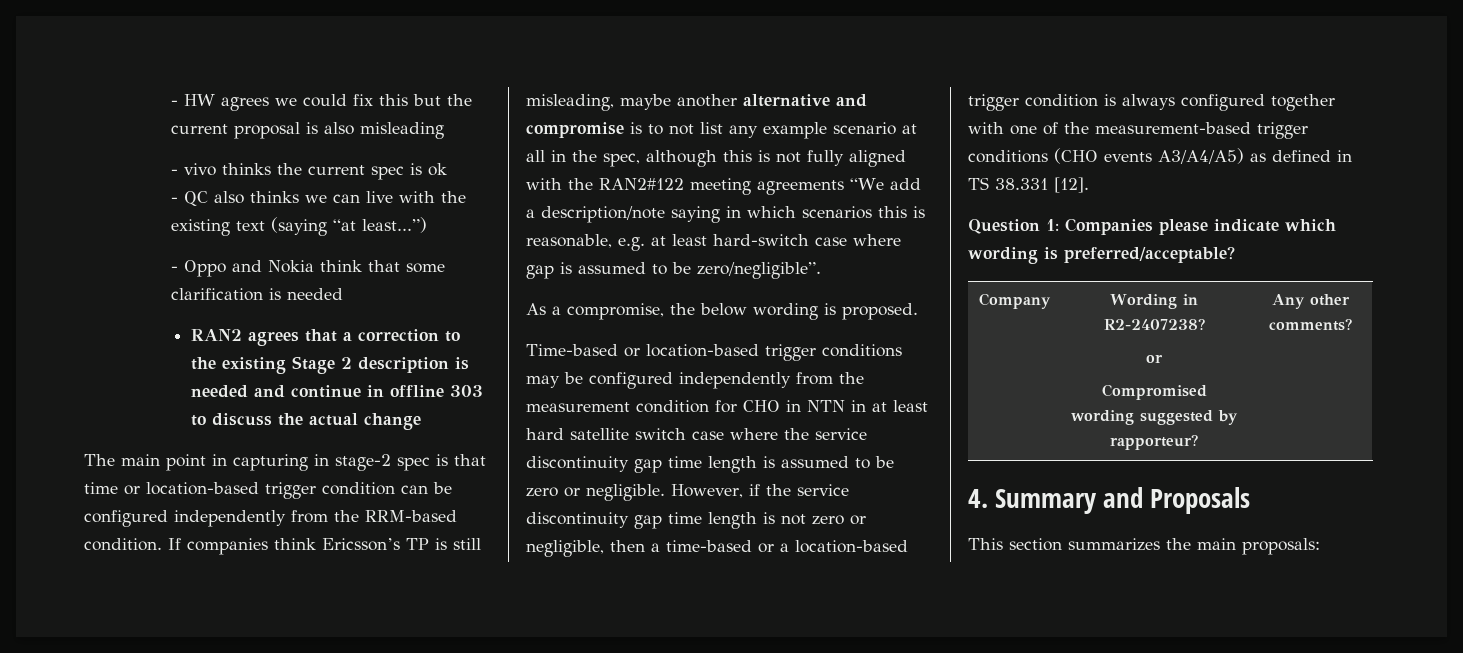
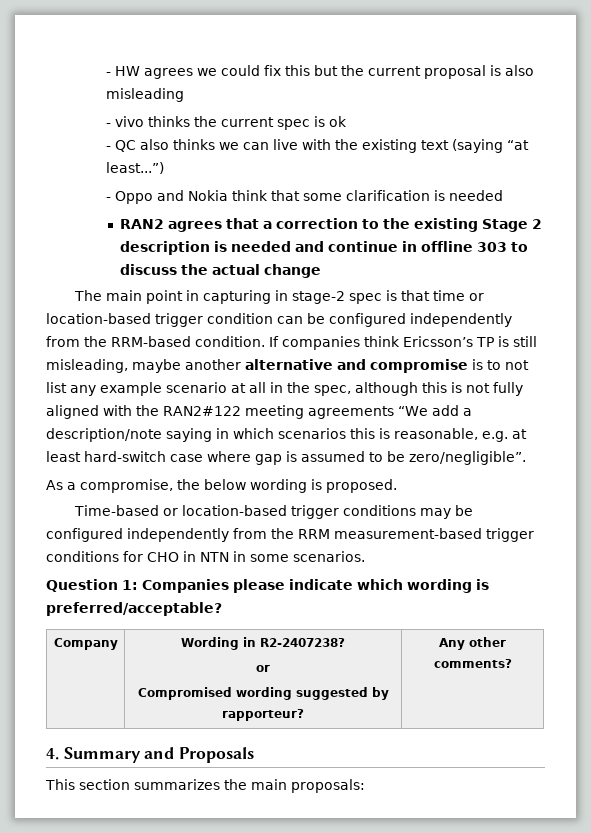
[526,400,709,413] measurement condition -> [298,528,534,542] [46,551,119,562] RRM measurement-based trigger conditions
[872,400,928,412] [526,428,867,440] [526,456,894,473] [526,484,849,501] [526,512,866,529] [526,540,908,557] [968,94,1335,111] [968,122,1308,139] [968,148,1352,164] [968,177,1089,193] at least hard satellite switch case where the service discontinuity gap time length is assumed to be zero or negligible. However, if the service discontinuity gap time length is not zero or negligible, then a time-based or a location-based trigger condition is always configured together with one of the measurement-based trigger conditions (CHO events A3/A4/A5) as defined in TS 38.331 [12]. -> [250,551,365,562] some scenarios.

